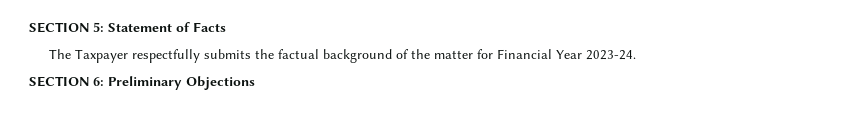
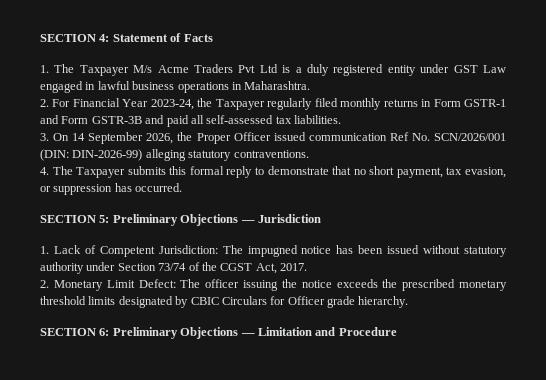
[29,22,104,33] SECTION 5: -> [40,34,110,42] SECTION 4:
[49,49,637,63] The Taxpayer respectfully submits the factual background of the matter for Financial Year 2023-24. -> [40,64,506,76] [40,81,311,93] [40,98,506,110] [40,115,341,127] [40,132,506,144] [40,149,309,161] [40,166,506,178] [40,183,183,195] [40,214,321,226] [40,245,508,257] [40,262,307,274] [40,279,507,291] [40,296,409,308] 1. The Taxpayer M/s Acme Traders Pvt Ltd is a duly registered entity under GST Law engaged in lawful business operations in Maharashtra. // 2. For Financial Year 2023-24, the Taxpayer regularly filed monthly returns in Form GSTR-1 and Form GSTR-3B and paid all self-assessed tax liabilities. // 3. On 14 September 2026, the Proper Officer issued communication Ref No. SCN/2026/001 (DIN: DIN-2026-99) alleging statutory contraventions. // 4. The Taxpayer submits this formal reply to demonstrate that no short payment, tax evasion, or suppression has occurred. // SECTION 5: Preliminary Objections — Jurisdiction // 1. Lack of Competent Jurisdiction: The impugned notice has been issued without statutory authority under Section 73/74 of the CGST Act, 2017. // 2. Monetary Limit Defect: The officer issuing the notice exceeds the prescribed monetary threshold limits designated by CBIC Circulars for Officer grade hierarchy.
(255, 83) none -> [240,327,397,336] — Limitation and Procedure

